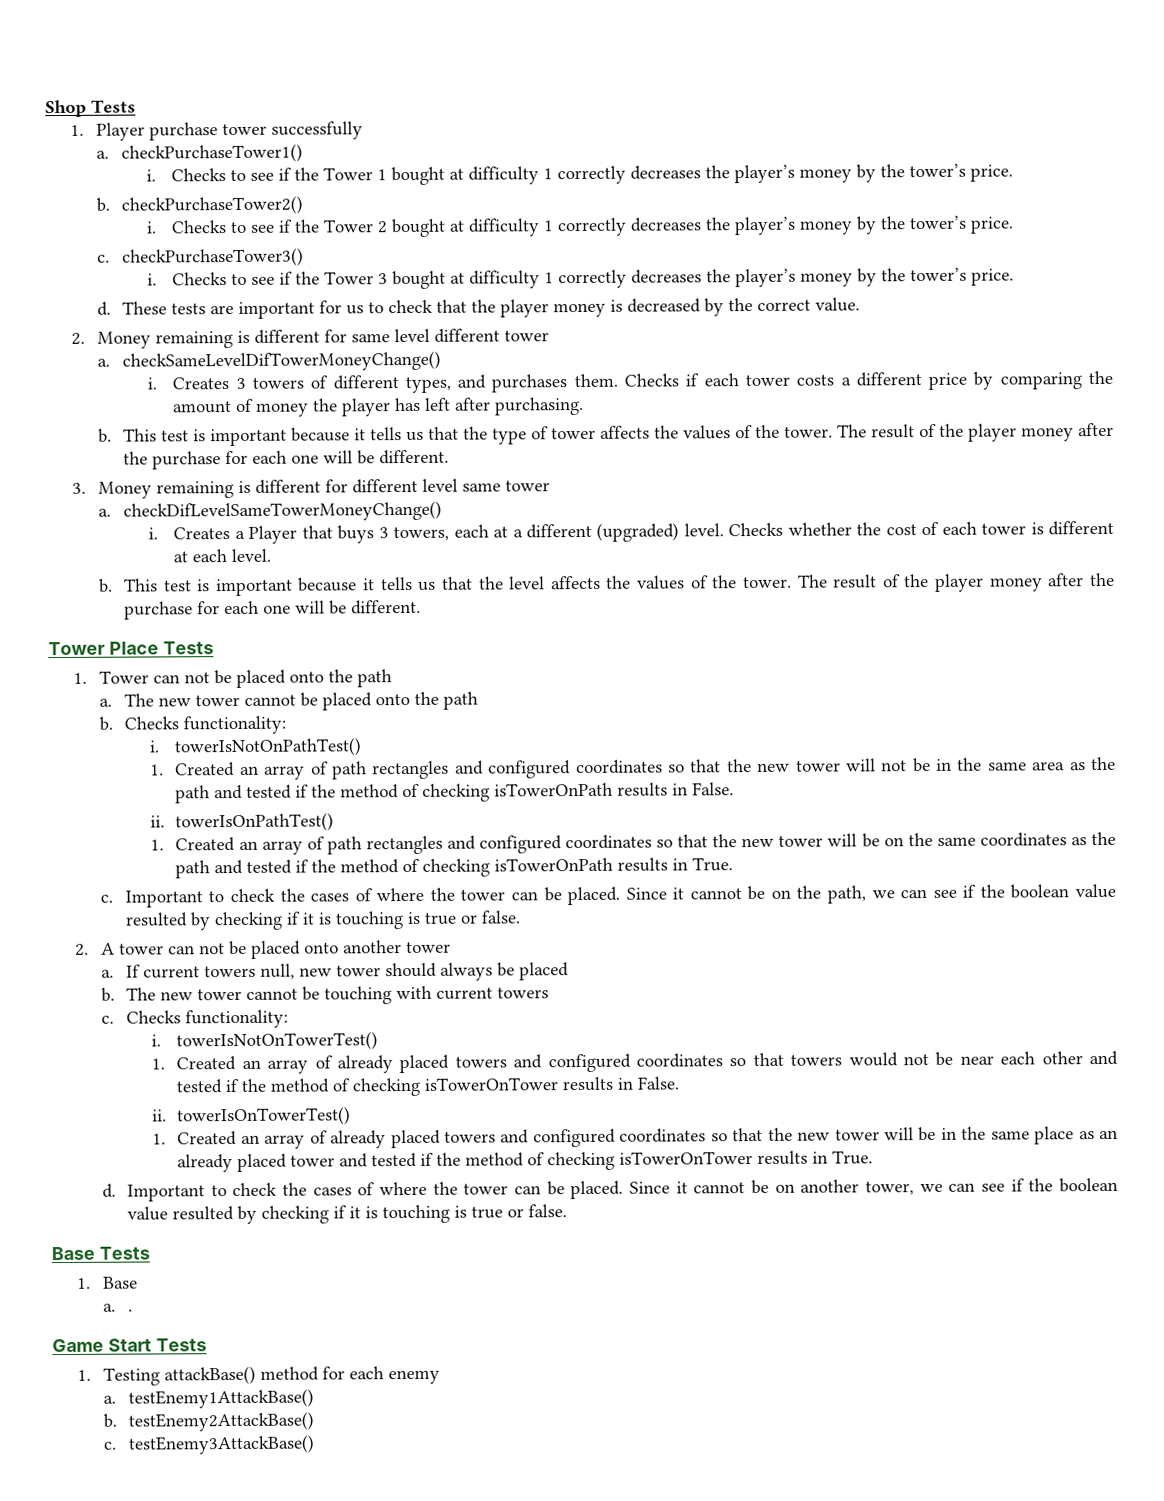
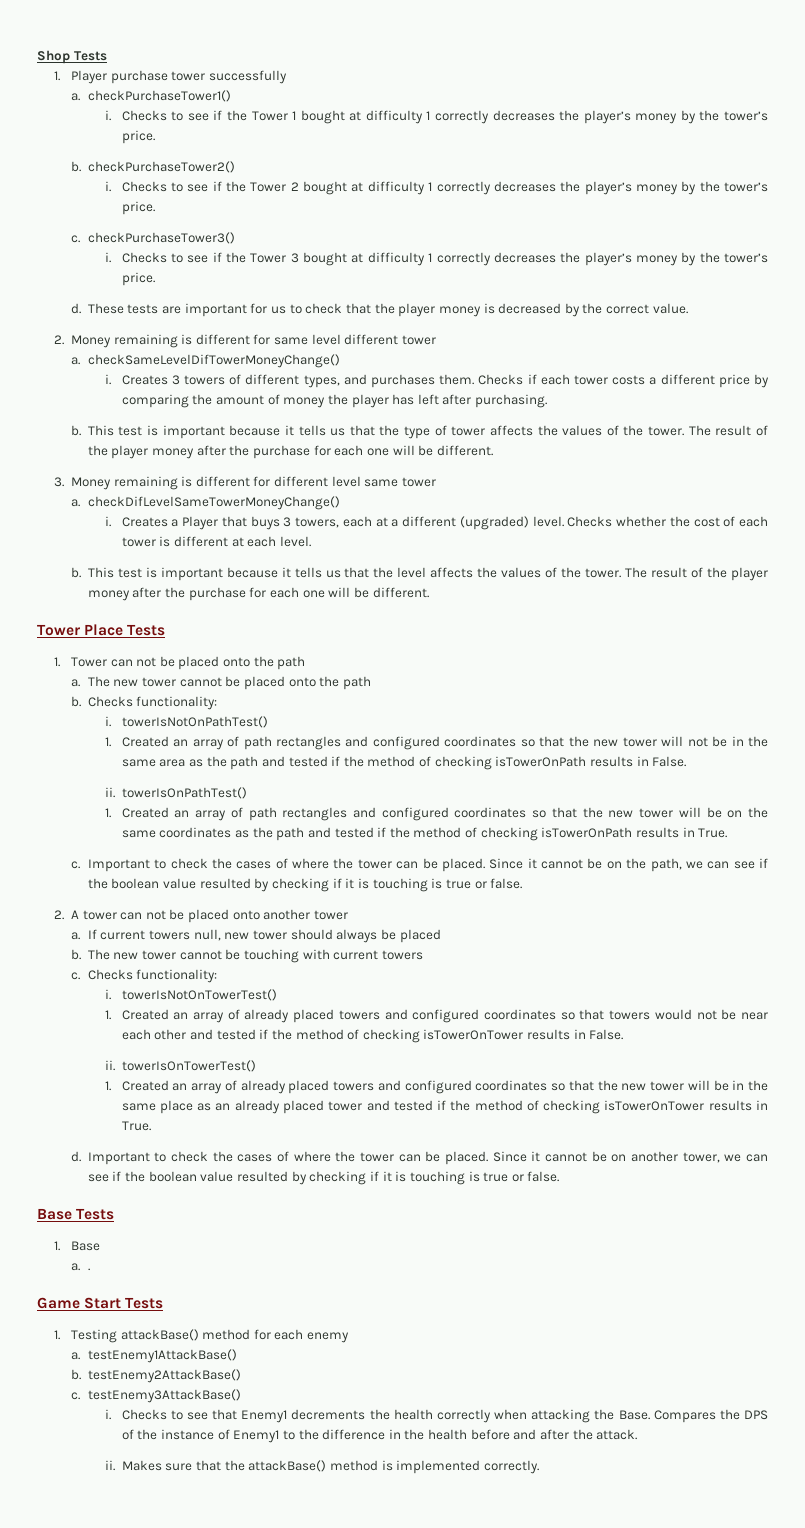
(315, 1444) none -> [104,1409,769,1423] [121,1429,638,1443] [104,1460,539,1474] // i. Checks to see that Enemy1 decrements the health correctly when attacking the Base. Compares the DPS of the instance of Enemy1 to the difference in the health before and after the attack. // ii. Makes sure that the attackBase() method is implemented correctly.

